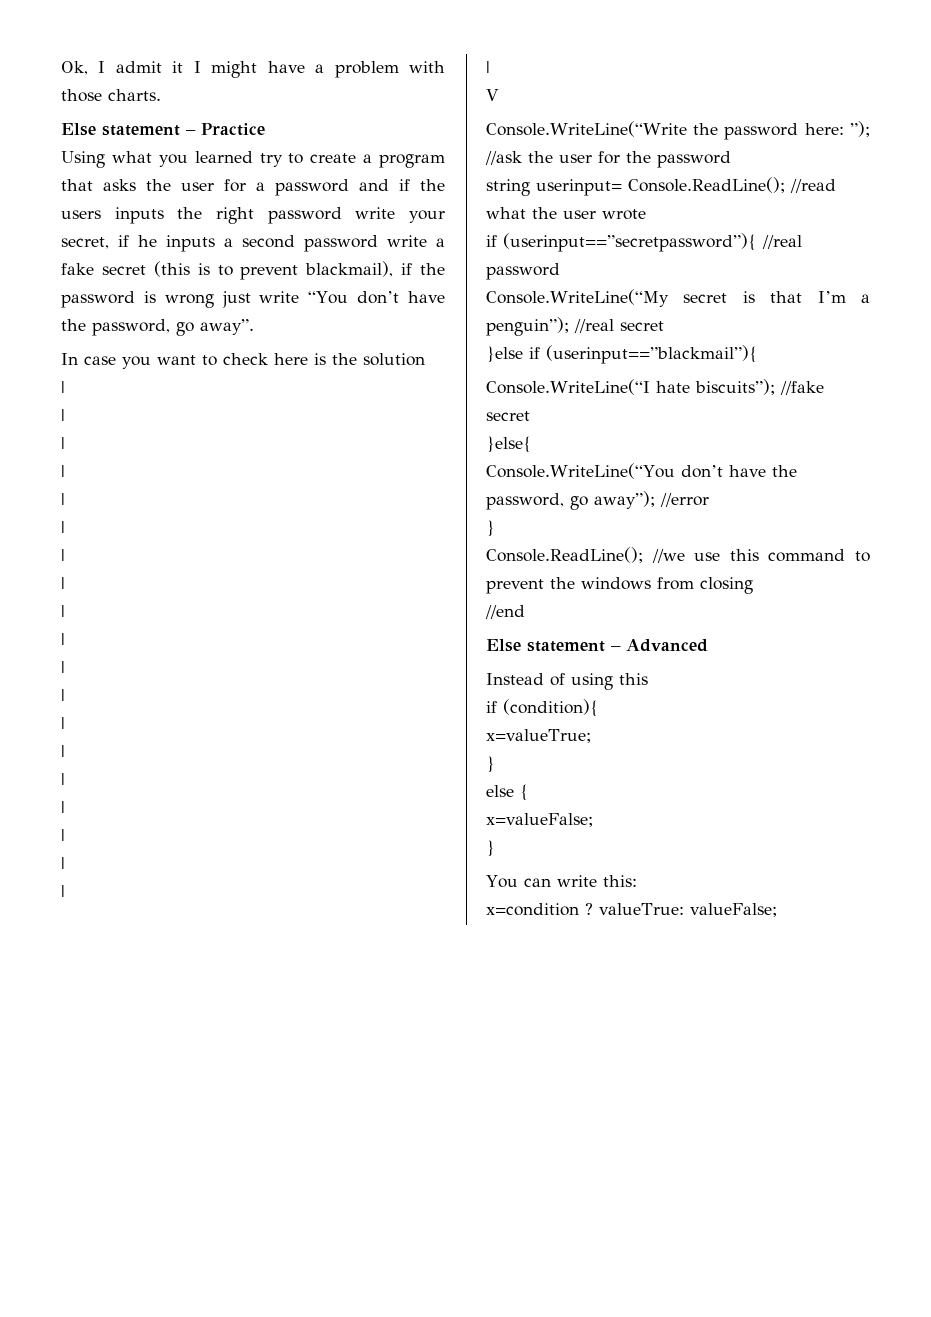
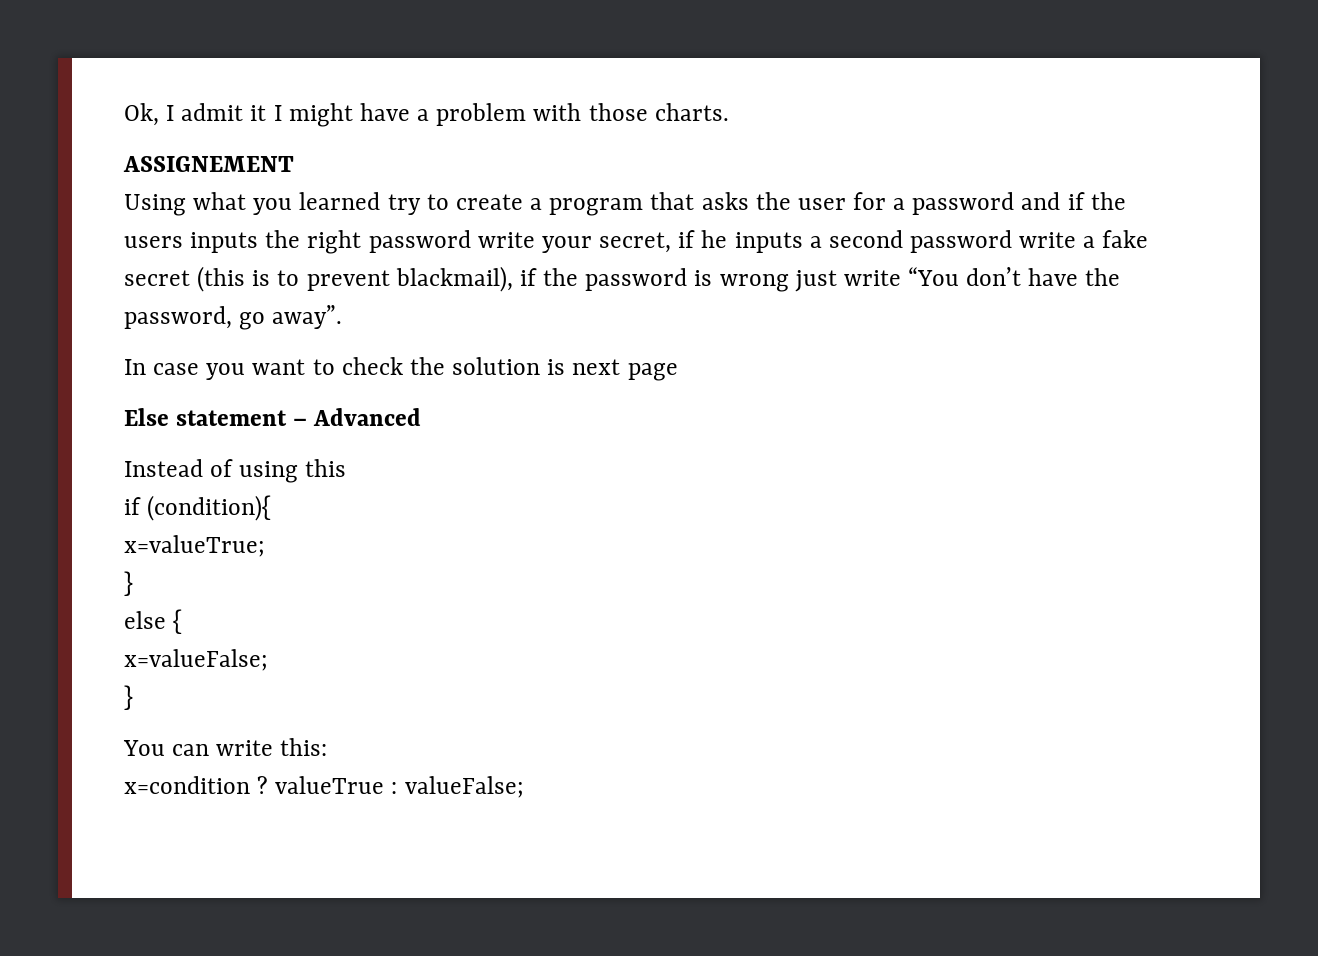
[61,123,265,136] Else statement – Practice -> [123,156,294,172] ASSIGNEMENT
[274,353,326,365] here is -> (403, 366) none
[61,381,65,393] [61,409,65,421] [61,437,65,449] [61,465,65,477] [61,493,65,505] [61,521,65,533] [61,549,65,561] [61,577,65,589] [61,605,65,617] [61,633,65,645] [61,661,65,673] [61,689,65,701] [61,717,65,729] [61,745,65,757] [61,773,65,785] [61,801,65,813] [61,829,65,841] [61,857,65,869] [61,885,65,897] [486,61,490,73] [486,89,499,101] [486,121,870,140] [485,151,731,168] [486,177,836,196] [486,207,646,220] [486,233,802,252] [486,263,560,280] [486,289,870,307] [486,317,664,336] [486,345,758,364] [486,379,824,395] [486,411,530,421] [486,436,532,453] [486,463,797,479] [486,491,709,510] [486,520,495,537] [486,547,870,563] [486,577,753,594] [485,605,525,619] // | // | // | // | // | // | // | // | // | // | // | // | // | // | // | // | // | // | // | // | // V // Console.WriteLine(“Write the password here: ”); //ask the user for the password // string userinput= Console.ReadLine(); //read what the user wrote // if (userinput==”secretpassword”){ //real password // Console.WriteLine(“My secret is that I’m a penguin”); //real secret // }else if (userinput==”blackmail”){ // Console.WriteLine(“I hate biscuits”); //fake secret // }else{ // Console.WriteLine(“You don’t have the password, go away”); //error // } // Console.ReadLine(); //we use this command to prevent the windows from closing // //end -> [547,359,678,381] is next page
[599,903,684,915] valueTrue: -> [275,776,398,794] valueTrue :

